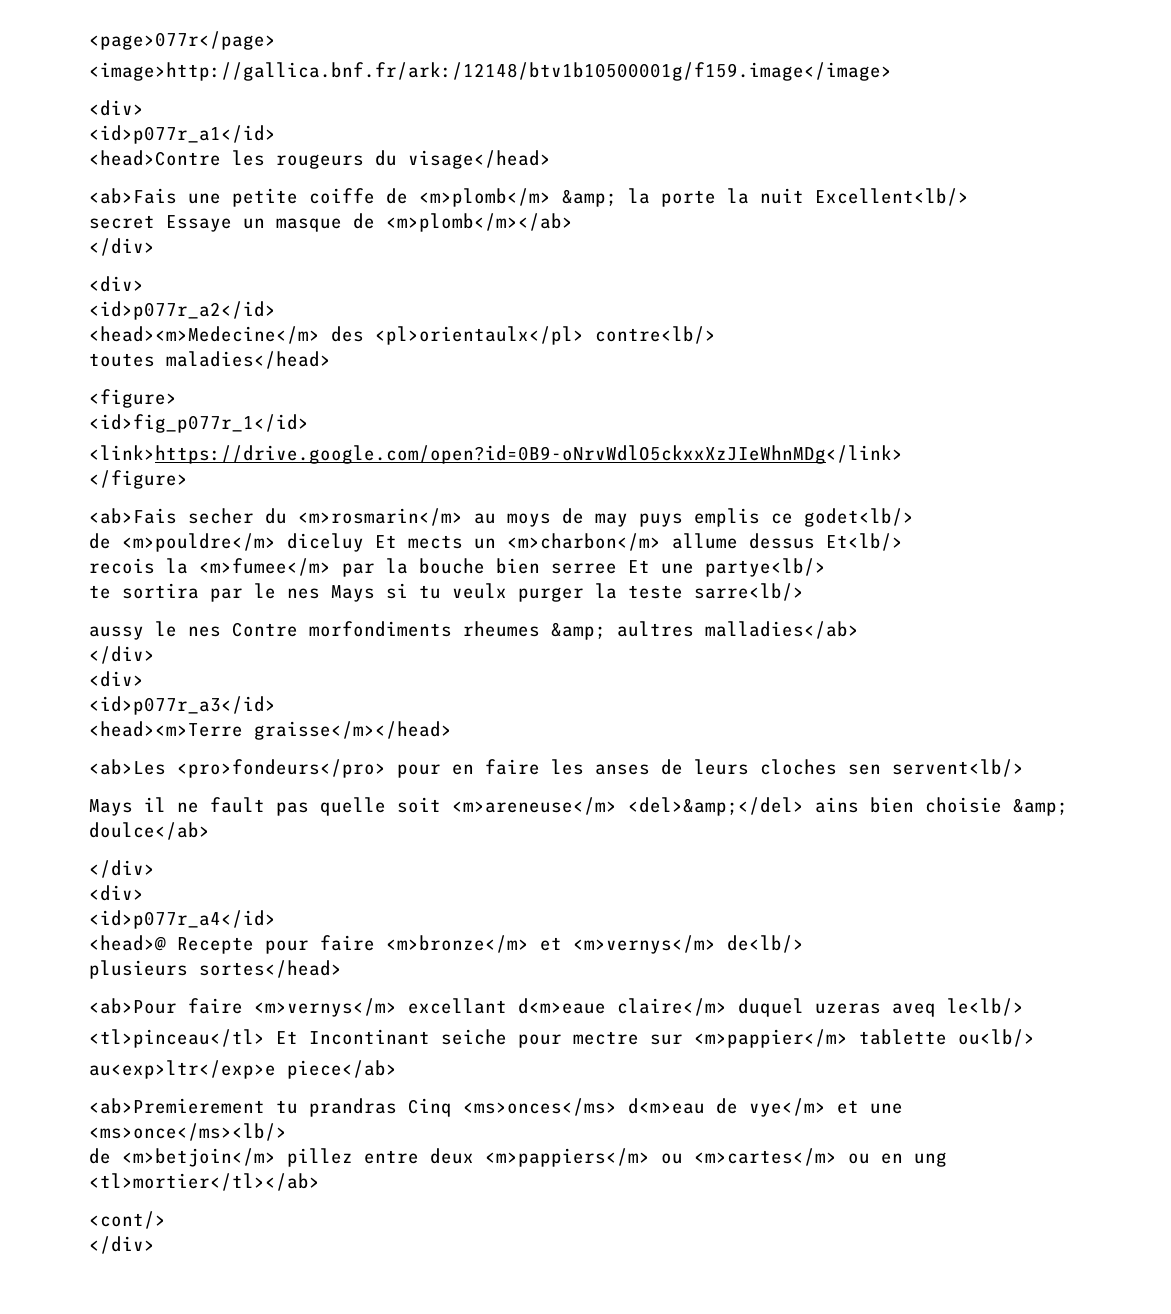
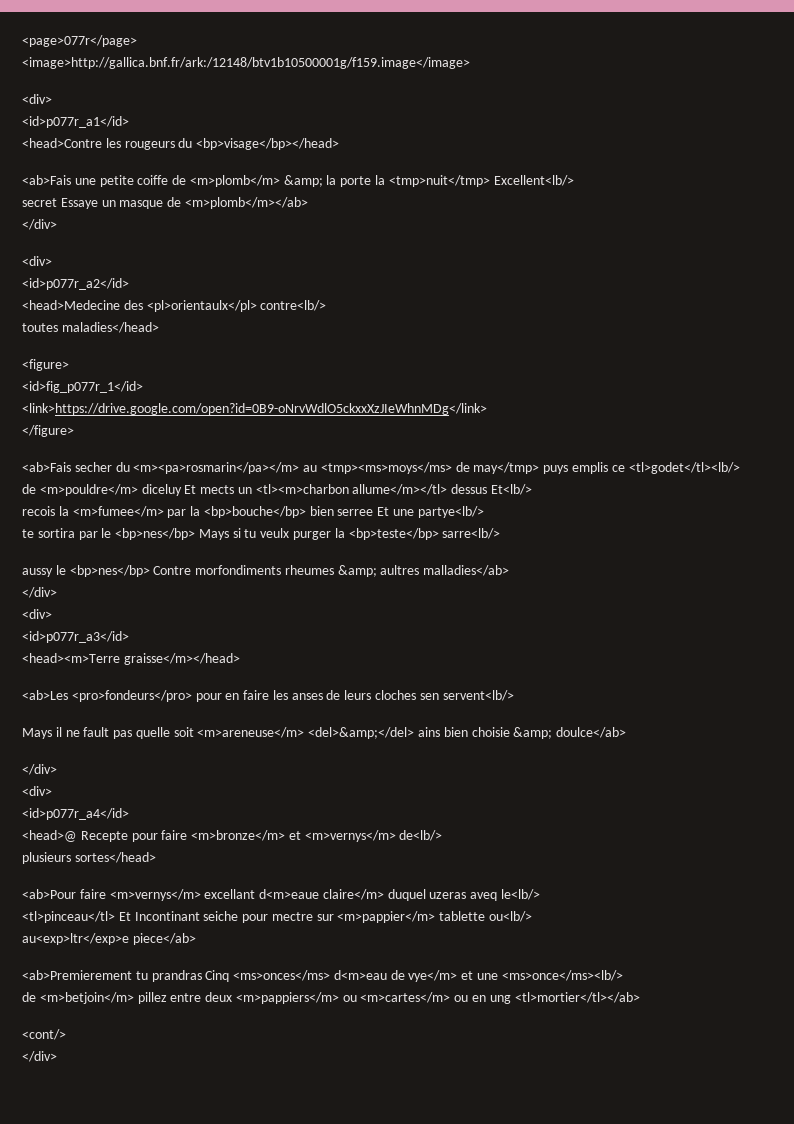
[408,150,551,169] visage</head> -> [196,138,340,150] <bp>visage</bp></head>
[760,188,804,204] nuit -> [388,175,490,187] <tmp>nuit</tmp>
[89,326,320,344] <head><m>Medecine</m> -> [22,300,120,310] <head>Medecine
[298,508,628,527] <m>rosmarin</m> au moys de may -> [133,462,540,474] <m><pa>rosmarin</pa></m> au <tmp><ms>moys</ms> de may</tmp>
[804,508,914,527] godet<lb/> -> [628,462,740,474] <tl>godet</tl><lb/>
[507,533,738,551] <m>charbon</m> allume -> [255,484,448,495] <tl><m>charbon allume</m></tl>
[419,558,485,574] bouche -> [203,506,306,518] <bp>bouche</bp>
[287,588,320,599] nes -> [115,528,196,540] <bp>nes</bp>
[628,585,683,599] teste -> [348,528,439,540] <bp>teste</bp>
[188,626,221,637] nes -> [69,565,150,577] <bp>nes</bp>

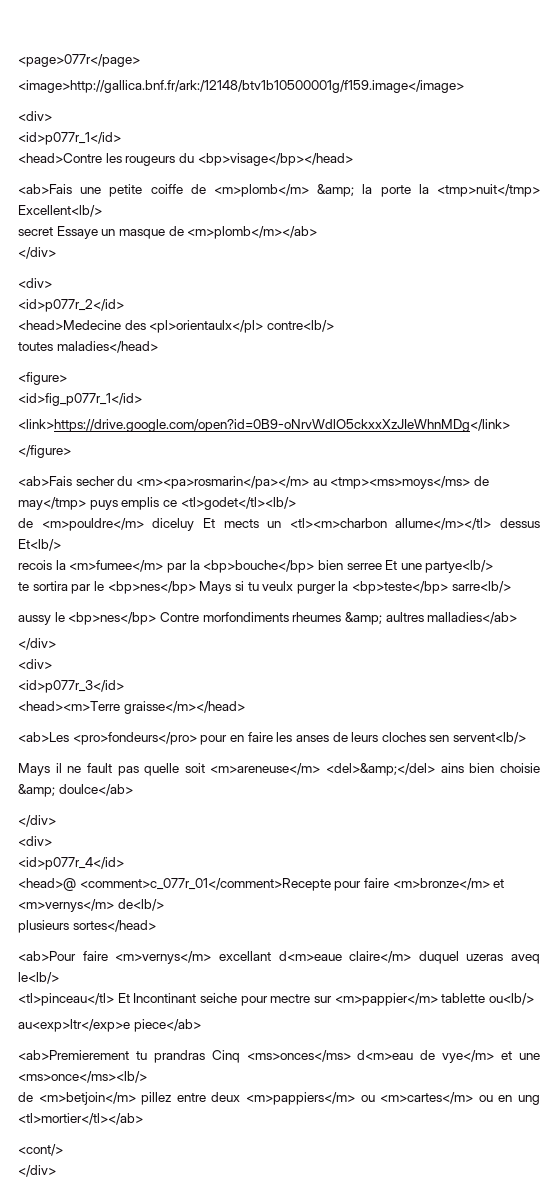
[22,116,129,128] <id>p077r_a1</id> -> [18,132,121,145] <id>p077r_1</id>
[22,278,129,290] <id>p077r_a2</id> -> [18,299,124,312] <id>p077r_2</id>
[22,631,129,643] <id>p077r_a3</id> -> [18,680,124,693] <id>p077r_3</id>
[22,808,129,820] <id>p077r_a4</id> -> [18,857,124,870] <id>p077r_4</id>
[80,831,128,842] Recepte -> [79,878,331,891] <comment>c_077r_01</comment>Recepte

